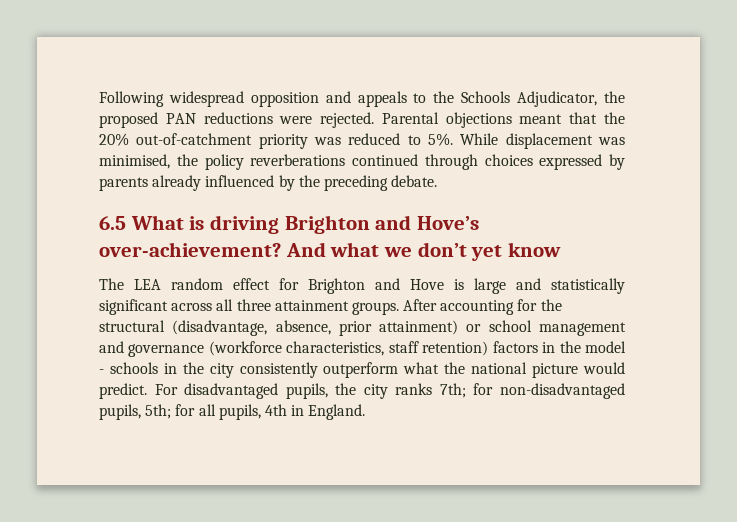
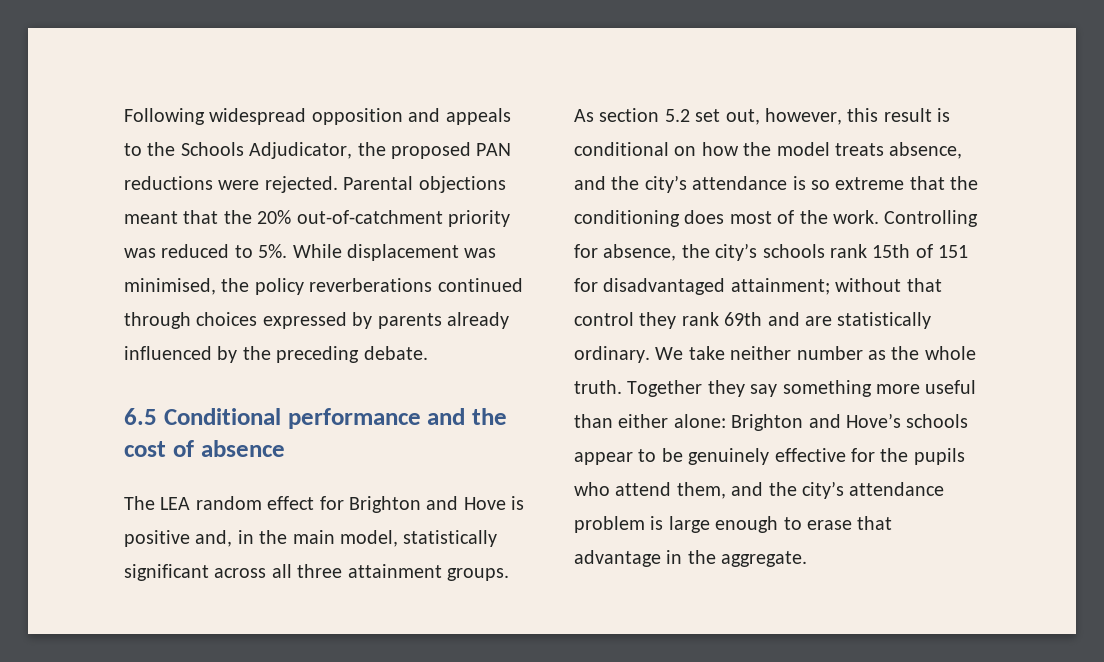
[130,215,480,234] [99,242,562,261] What is driving Brighton and Hove’s over-achievement? And what we don’t yet know -> [163,408,507,429] [124,440,285,457] Conditional performance and the cost of absence
[474,278,541,294] large and -> [124,530,398,547] positive and, in the main model,
[403,299,562,315] [99,320,626,336] [99,341,627,357] [99,362,626,378] [99,383,625,399] [99,404,366,420] After accounting for the structural (disadvantage, absence, prior attainment) or school management and governance (workforce characteristics, staff retention) factors in the model - schools in the city consistently outperform what the national picture would predict. For disadvantaged pupils, the city ranks 7th; for non-disadvantaged pupils, 5th; for all pupils, 4th in England. -> [574,108,951,125] [574,142,963,159] [574,175,979,193] [574,210,979,227] [574,243,969,261] [574,278,942,295] [574,312,932,329] [574,346,976,363] [574,380,977,397] [574,413,969,431] [574,448,965,465] [574,481,945,499] [574,516,893,533] [574,550,808,567] As section 5.2 set out, however, this result is conditional on how the model treats absence, and the city’s attendance is so extreme that the conditioning does most of the work. Controlling for absence, the city’s schools rank 15th of 151 for disadvantaged attainment; without that control they rank 69th and are statistically ordinary. We take neither number as the whole truth. Together they say something more useful than either alone: Brighton and Hove’s schools appear to be genuinely effective for the pupils who attend them, and the city’s attendance problem is large enough to erase that advantage in the aggregate.

